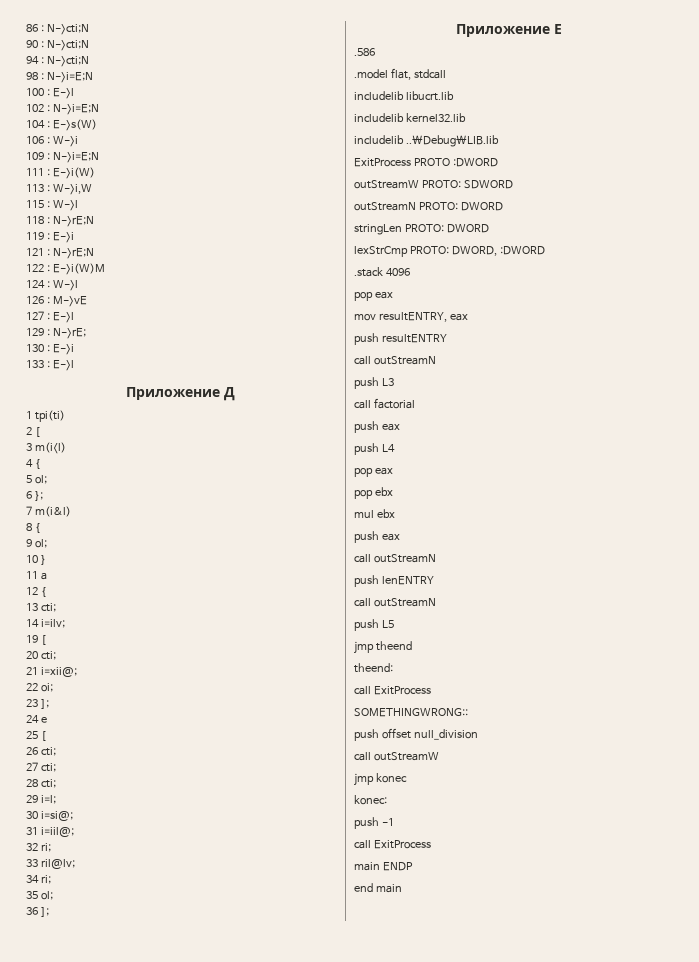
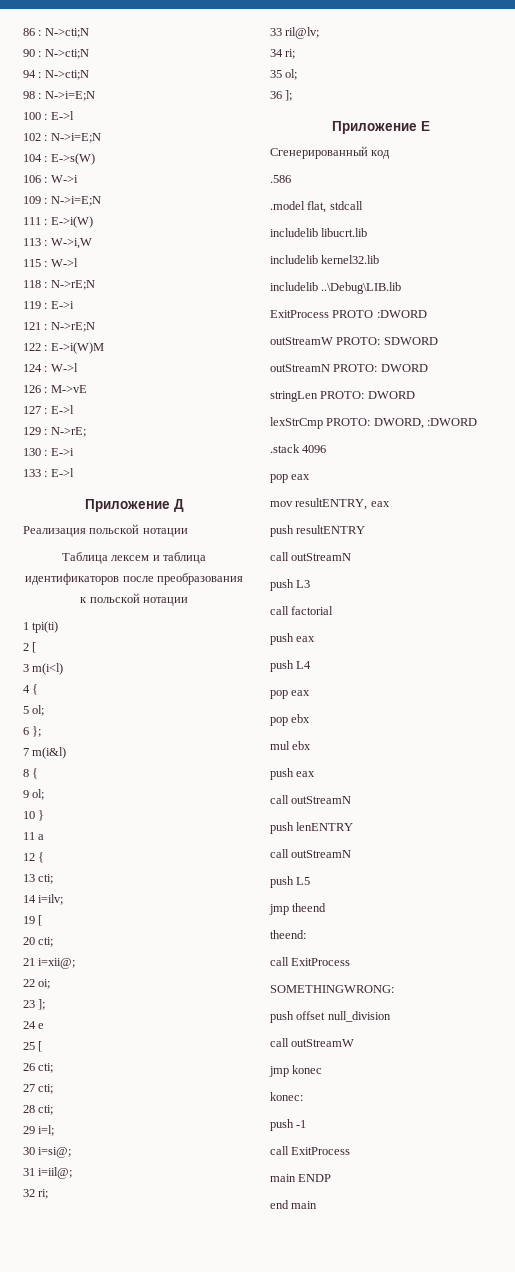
(235, 394) none -> [23,524,188,537] [61,552,207,564] [25,573,243,585] [80,593,188,606] // Реализация польской нотации // Таблица лексем и таблица идентификаторов после преобразования к польской нотации
(562, 29) none -> [270,146,391,159] // Сгенерированный код
[354,708,468,717] SOMETHINGWRONG:: -> [270,985,394,993] SOMETHINGWRONG:

